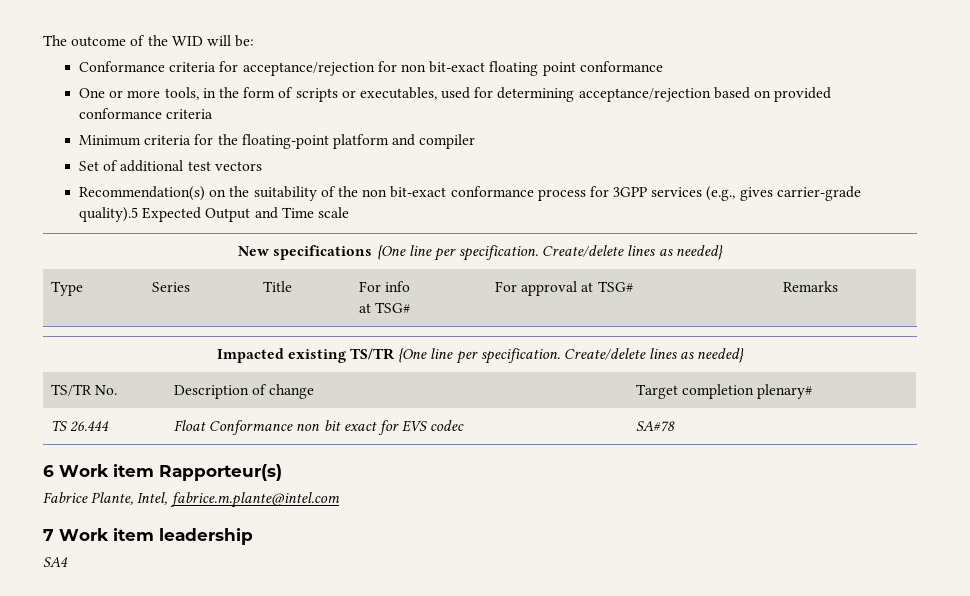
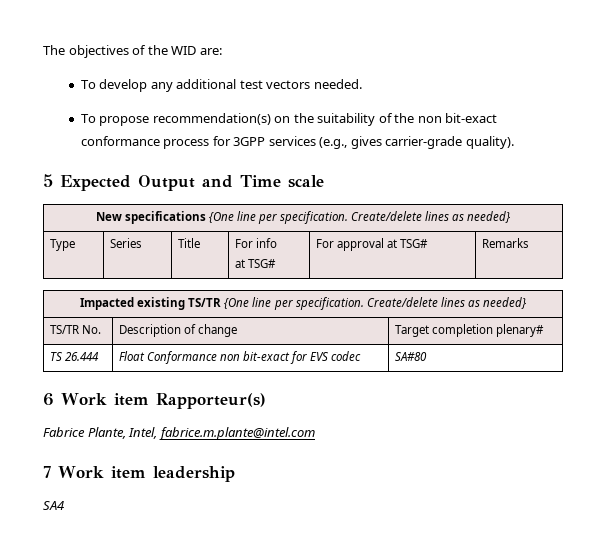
[71,36,127,47] outcome -> [68,45,129,58] objectives
[206,35,255,47] [79,61,663,76] [79,87,832,102] [79,108,214,119] [79,134,476,149] [79,160,119,171] will be: // Conformance criteria for acceptance/rejection for non bit-exact floating point conformance // One or more tools, in the form of scripts or executables, used for determining acceptance/rejection based on provided conformance criteria // Minimum criteria for the floating-point platform and compiler // Set of -> [199,48,222,55] [80,79,173,92] are: // To develop any
[79,186,206,201] // Recommendation(s) -> [313,79,362,89] [80,113,271,126] needed. // To propose recommendation(s)
[79,207,139,222] quality).5 -> [465,136,514,149] [43,174,53,187] quality). // 5
[323,420,377,431] bit exact -> [242,351,290,361] bit-exact
[635,421,675,432] SA#78 -> [394,352,427,361] SA#80

